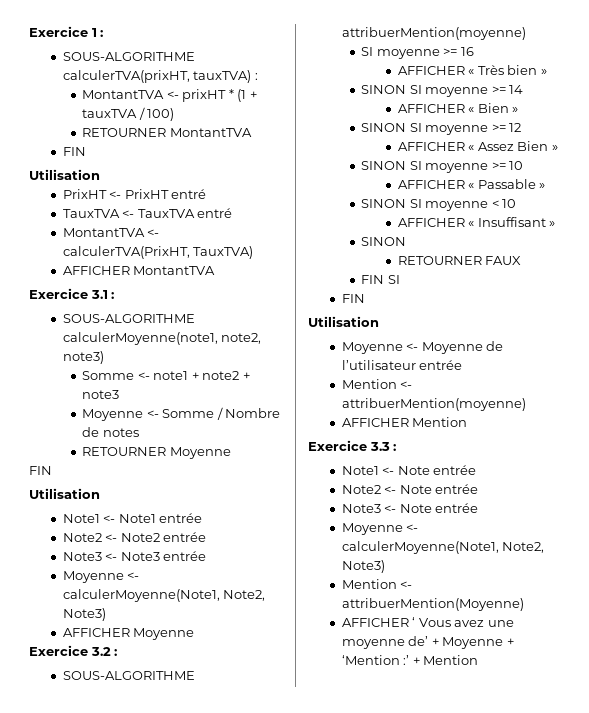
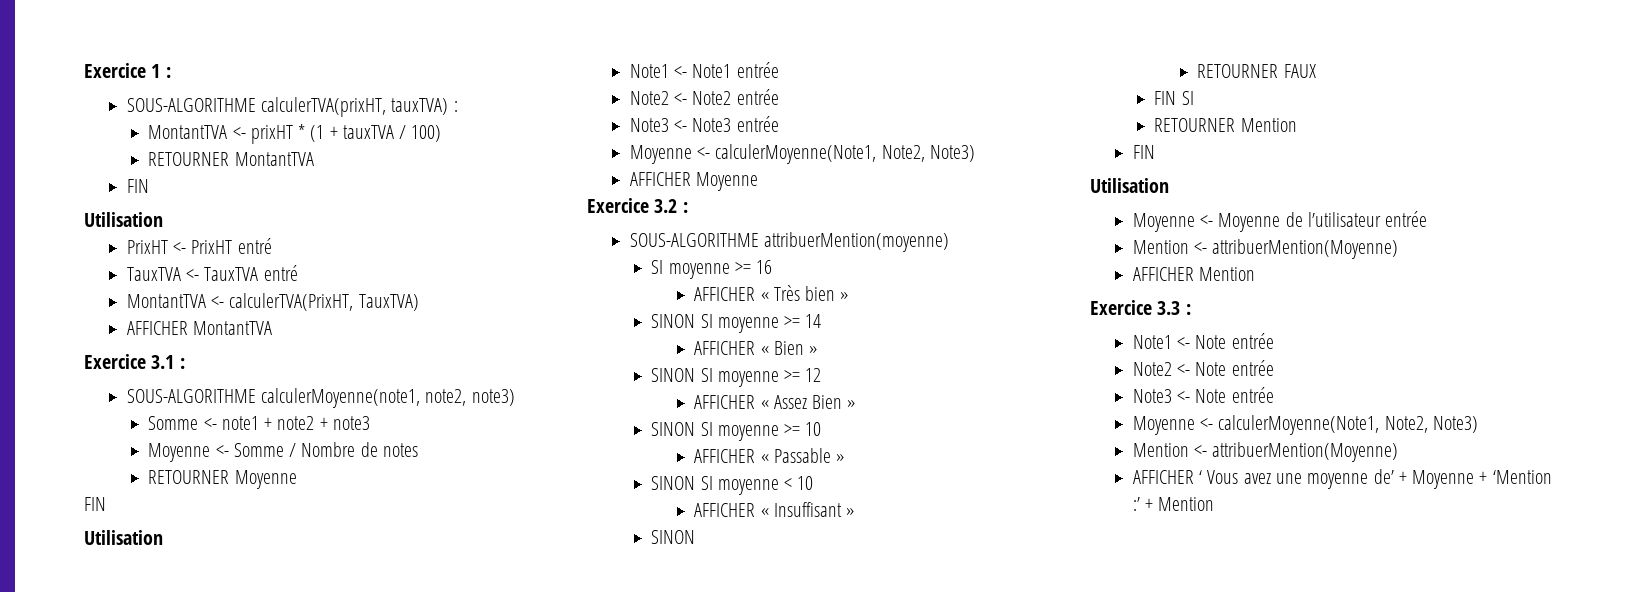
(400, 279) none -> [1154,118,1297,132] // RETOURNER Mention
[341,398,526,411] attribuerMention(moyenne) -> [1212,239,1399,259] attribuerMention(Moyenne)

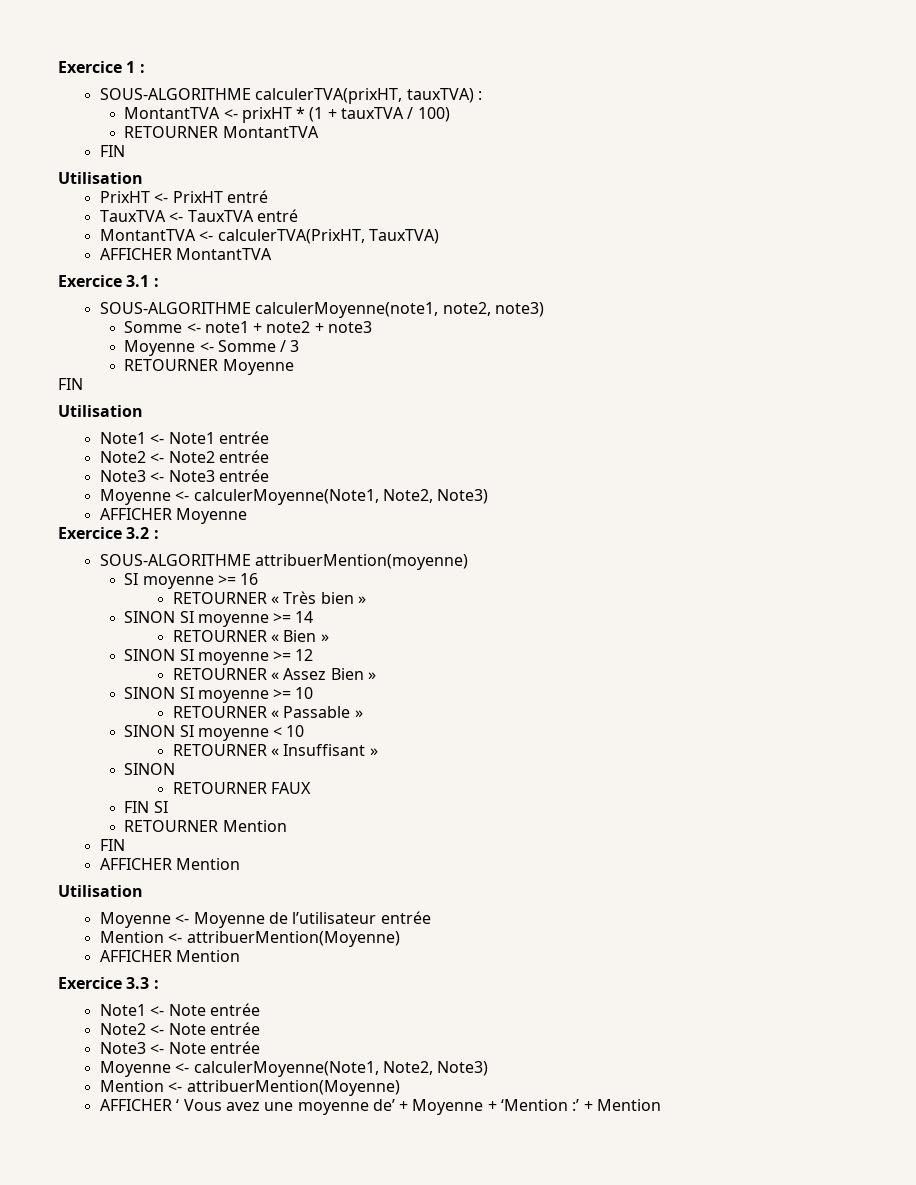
[301,442,418,457] Nombre de notes -> [290,340,300,352] 3
[694,287,756,301] AFFICHER -> [172,592,267,604] RETOURNER
[694,341,756,355] AFFICHER -> [172,630,267,642] RETOURNER
[694,395,756,409] AFFICHER -> [172,668,267,680] RETOURNER
[694,449,756,463] AFFICHER -> [172,706,267,718] RETOURNER
[694,503,756,517] AFFICHER -> [172,744,267,756] RETOURNER
(1155, 152) none -> [99,858,241,870] // AFFICHER Mention

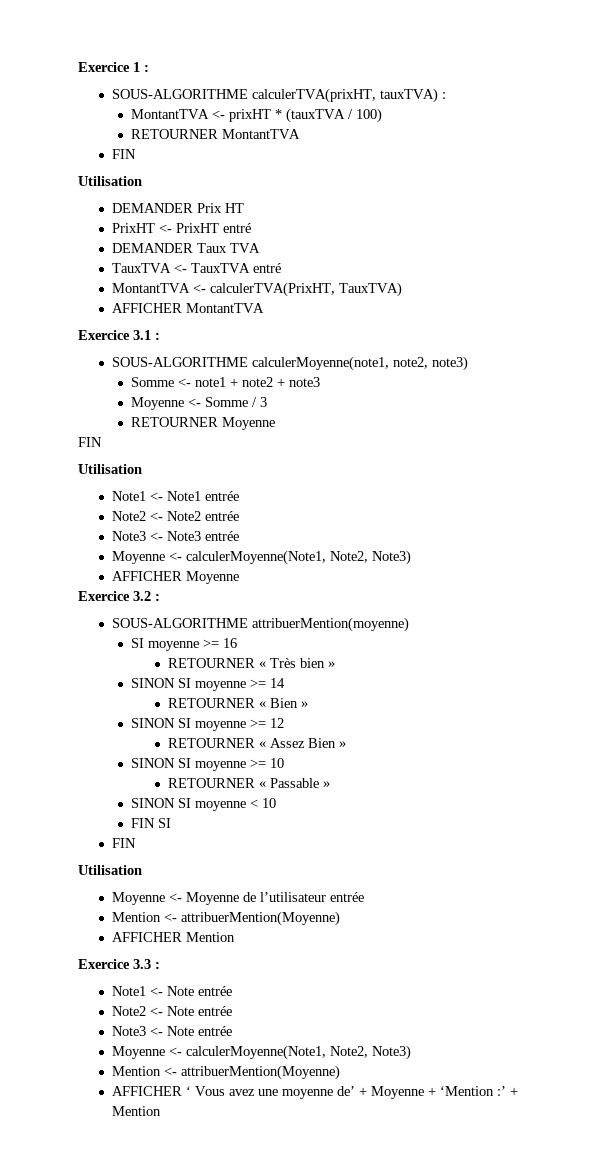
[309,107,405,122] (1 + tauxTVA -> [285,108,345,123] (tauxTVA
(143, 178) none -> [112,203,245,213] // DEMANDER Prix HT
(268, 196) none -> [112,243,261,253] // DEMANDER Taux TVA
[172,744,378,756] [124,763,176,775] [172,782,312,794] // RETOURNER « Insuffisant » // SINON // RETOURNER FAUX -> (276, 803) none
[124,820,287,832] [99,839,125,851] [99,858,241,870] // RETOURNER Mention // FIN // AFFICHER Mention -> [112,838,137,848] // FIN

